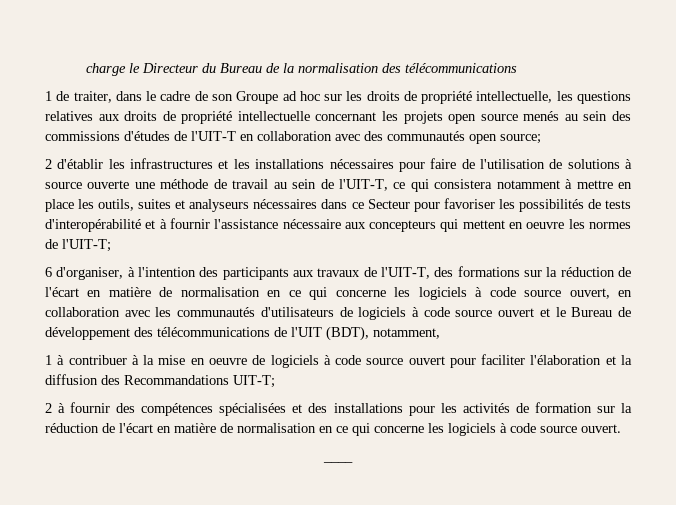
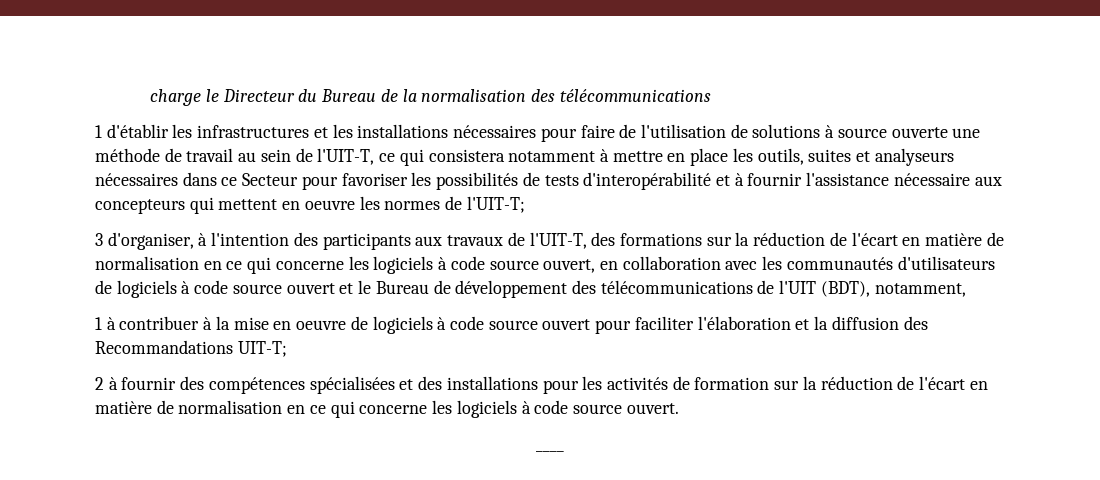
[56,91,631,104] [45,111,631,124] [45,131,541,144] [45,159,52,169] de traiter, dans le cadre de son Groupe ad hoc sur les droits de propriété intellectuelle, les questions relatives aux droits de propriété intellectuelle concernant les projets open source menés au sein des commissions d'études de l'UIT-T en collaboration avec des communautés open source; // 2 -> (102, 131) none
[45,267,52,277] 6 -> [95,233,103,246] 3

